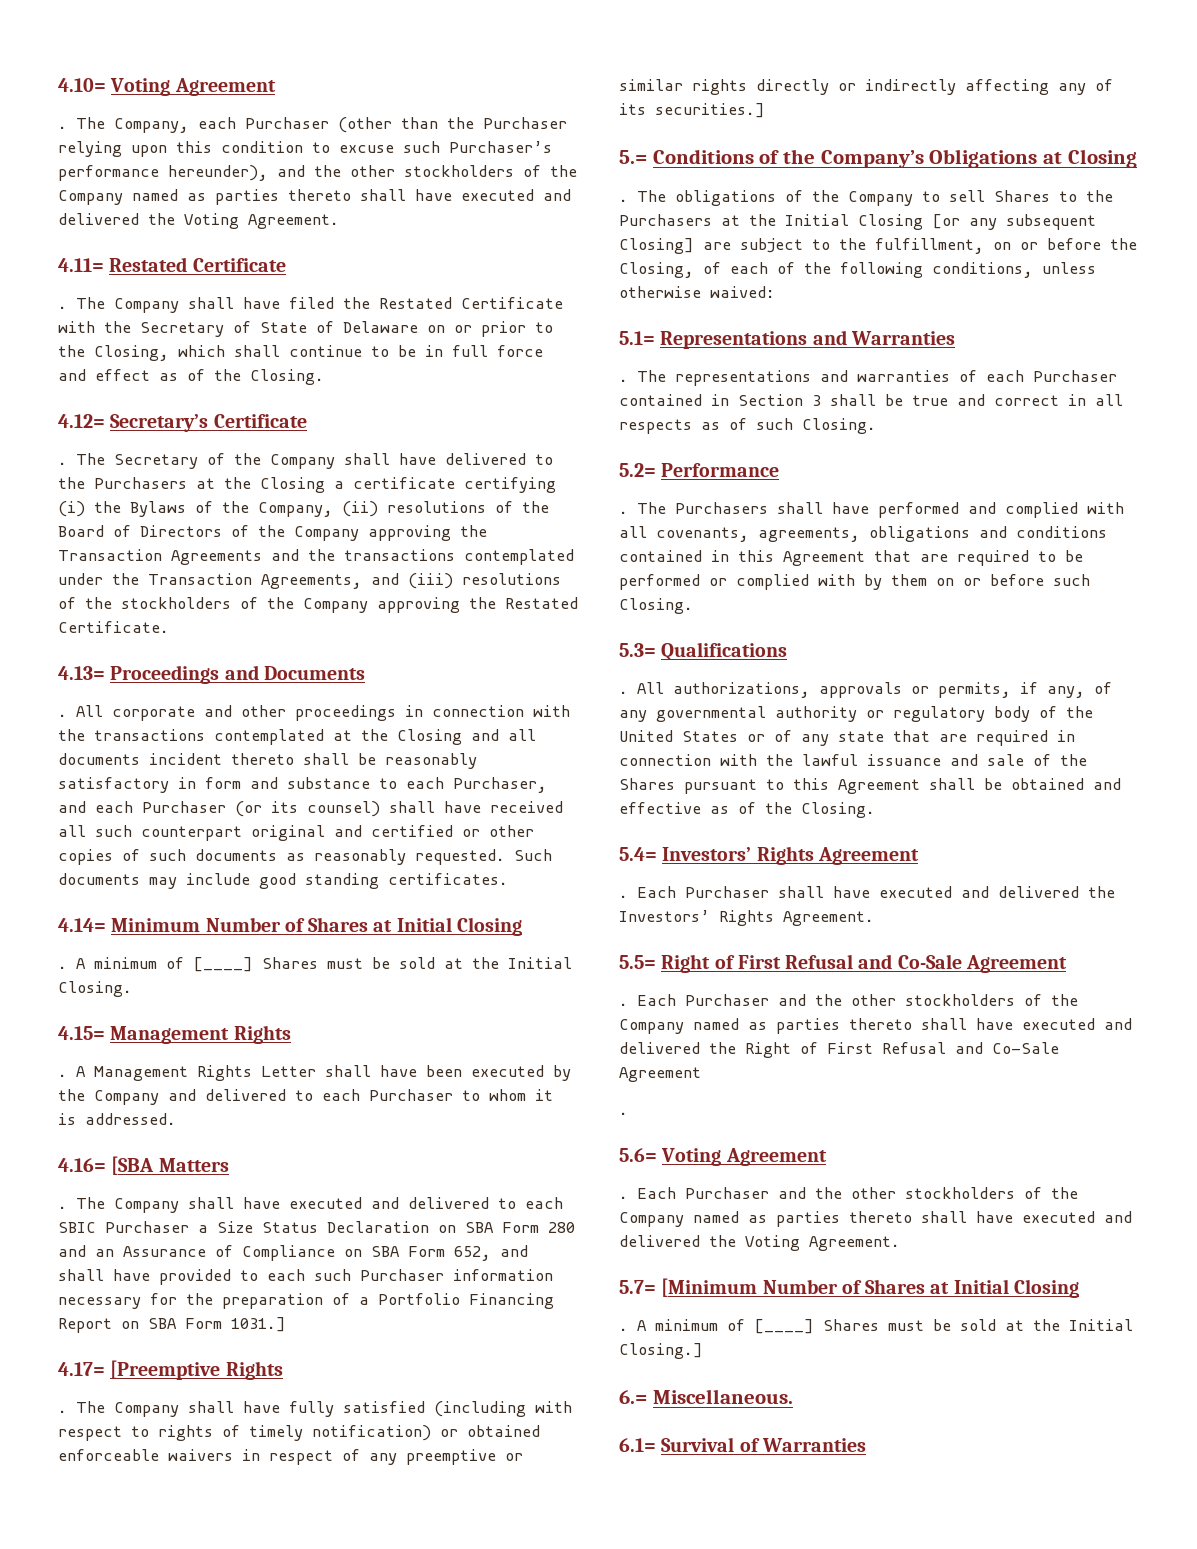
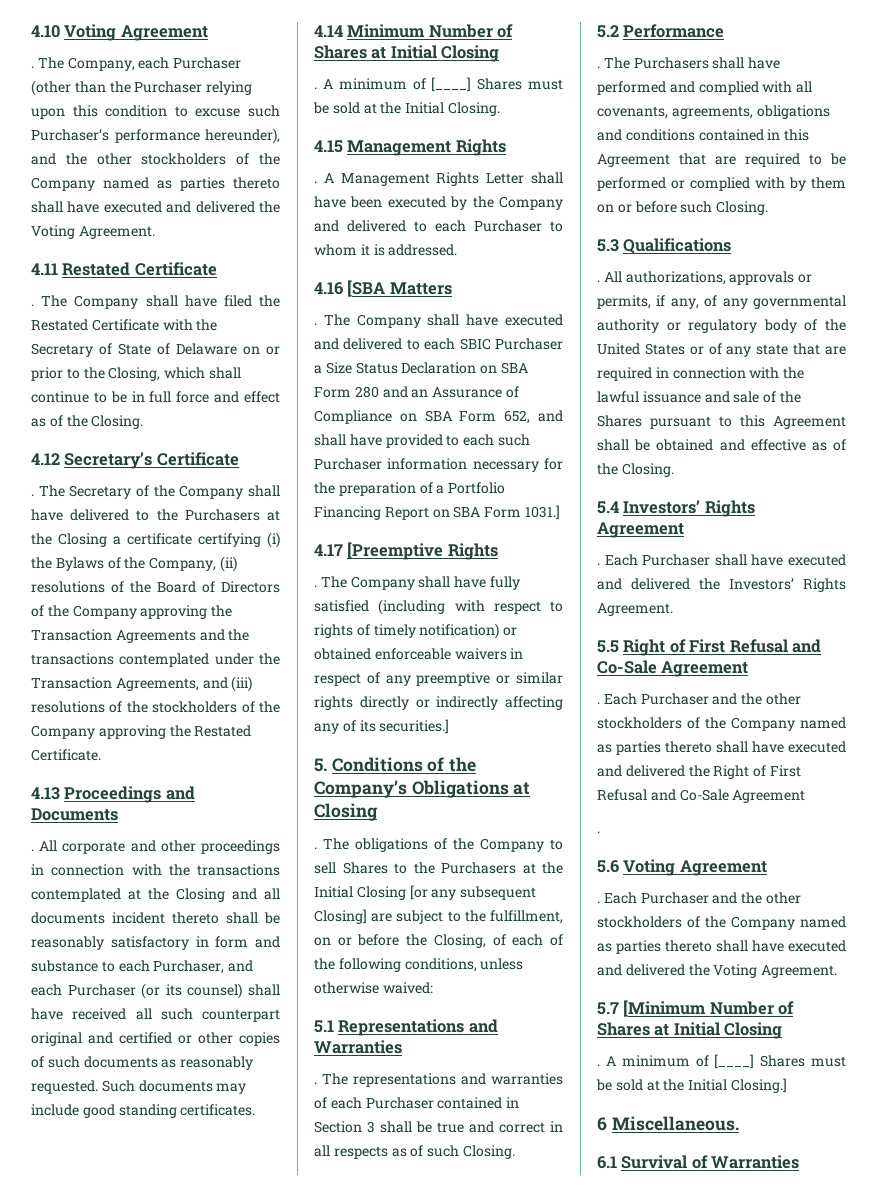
[58,78,106,92] 4.10= -> [31,25,60,38] 4.10
[58,258,104,272] 4.11= -> [31,263,58,275] 4.11
[58,414,105,428] 4.12= -> [31,453,60,465] 4.12
[58,666,105,680] 4.13= -> [31,787,60,800] 4.13
[58,918,106,932] 4.14= -> [314,25,343,37] 4.14
[58,1026,105,1040] 4.15= -> [314,140,343,153] 4.15
[58,1158,106,1172] 4.16= -> [314,282,343,295] 4.16
[58,1362,105,1376] 4.17= -> [314,544,343,556] 4.17
[619,150,647,164] 5.= -> [314,758,327,772] 5.
[619,331,655,345] 5.1= -> [314,1020,334,1033] 5.1
[619,463,656,477] 5.2= -> [597,25,619,38] 5.2
[619,643,656,657] 5.3= -> [597,239,619,252] 5.3
[619,847,657,861] 5.4= -> [597,501,619,514] 5.4
[619,955,656,969] 5.5= -> [597,640,619,653] 5.5
[619,1148,657,1162] 5.6= -> [597,860,619,873] 5.6
[619,1280,656,1294] 5.7= -> [597,1002,619,1015] 5.7
[619,1390,647,1404] 6.= -> [597,1117,607,1131] 6
[619,1438,656,1452] 6.1= -> [597,1156,617,1169] 6.1

